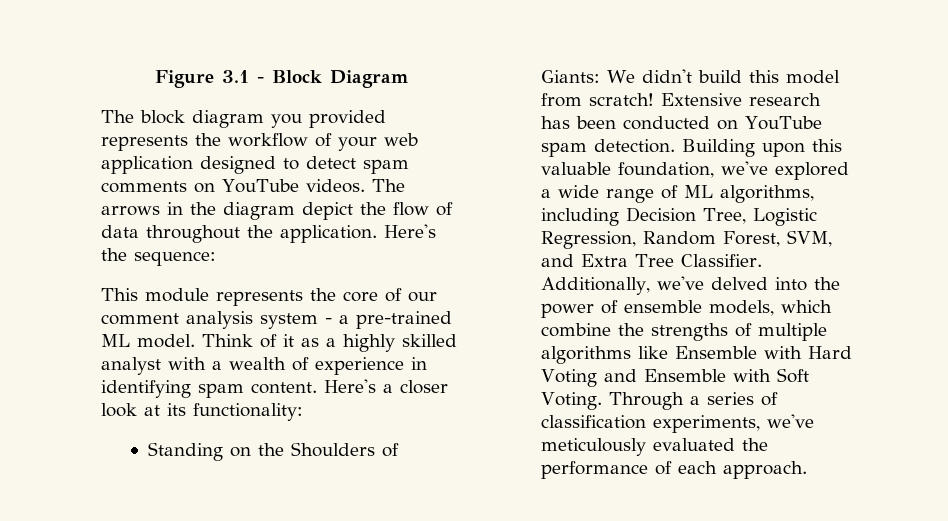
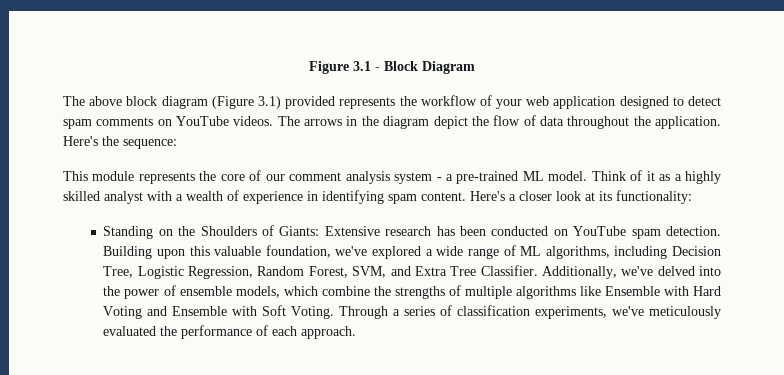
(134, 116) none -> [89,96,123,106] above
[271,114,302,128] you -> [211,96,281,109] (Figure 3.1)
[606,69,840,84] [540,93,654,107] We didn't build this model from scratch! -> (320, 231) none

